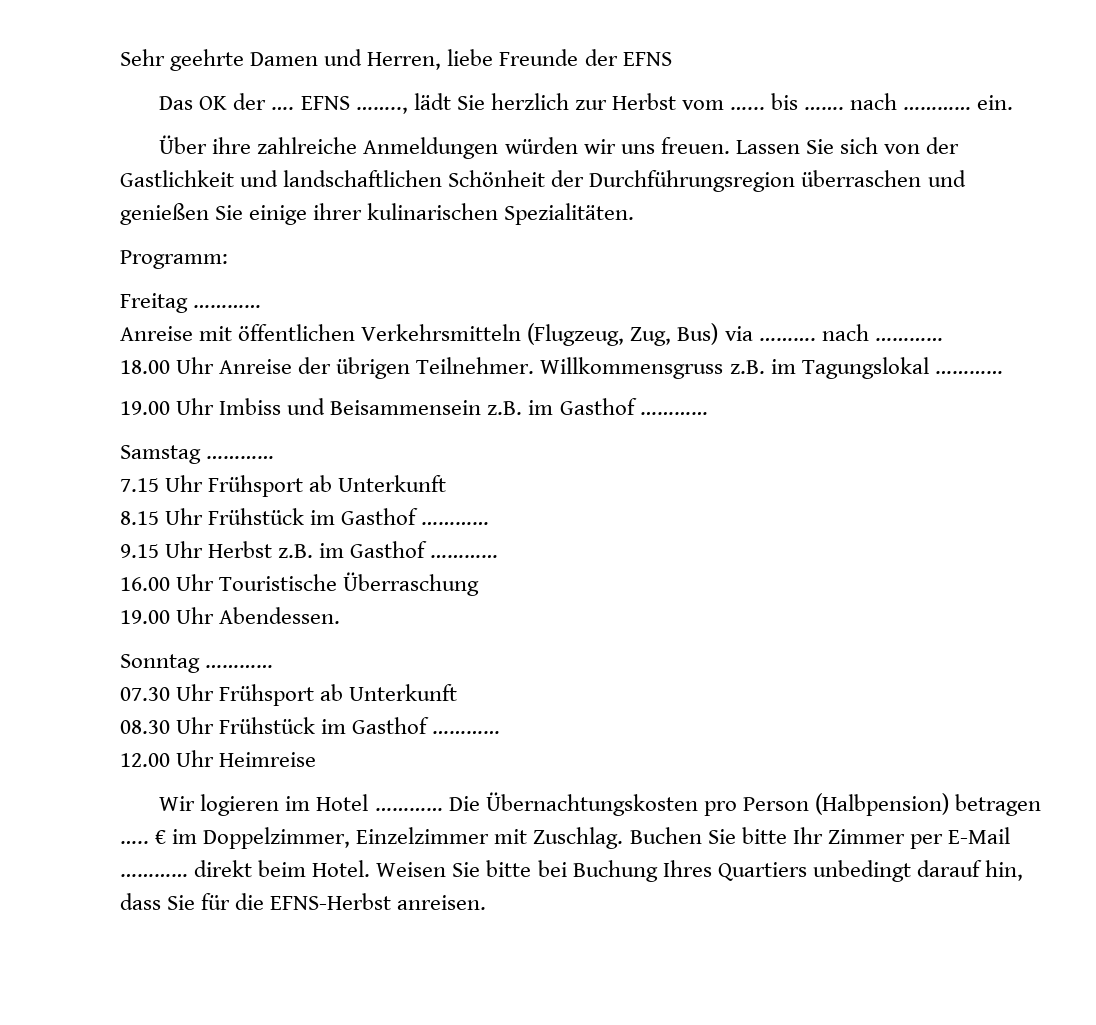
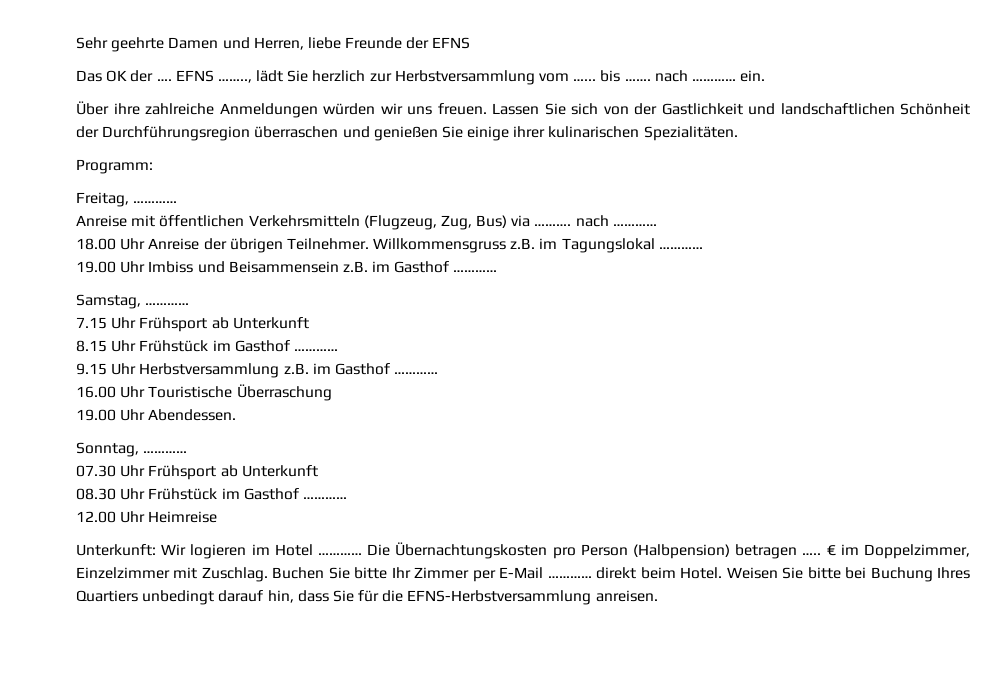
[611,93,676,110] Herbst -> [394,70,535,85] Herbstversammlung
[120,293,188,313] Freitag -> [76,192,129,207] Freitag,
[120,445,201,464] Samstag -> [76,294,141,309] Samstag,
[208,541,273,558] Herbst -> [139,363,280,378] Herbstversammlung
[120,654,200,673] Sonntag -> [76,442,139,457] Sonntag,
(317, 759) none -> [76,544,156,556] Unterkunft:
[270,893,392,910] EFNS-Herbst -> [407,590,592,605] EFNS-Herbstversammlung

